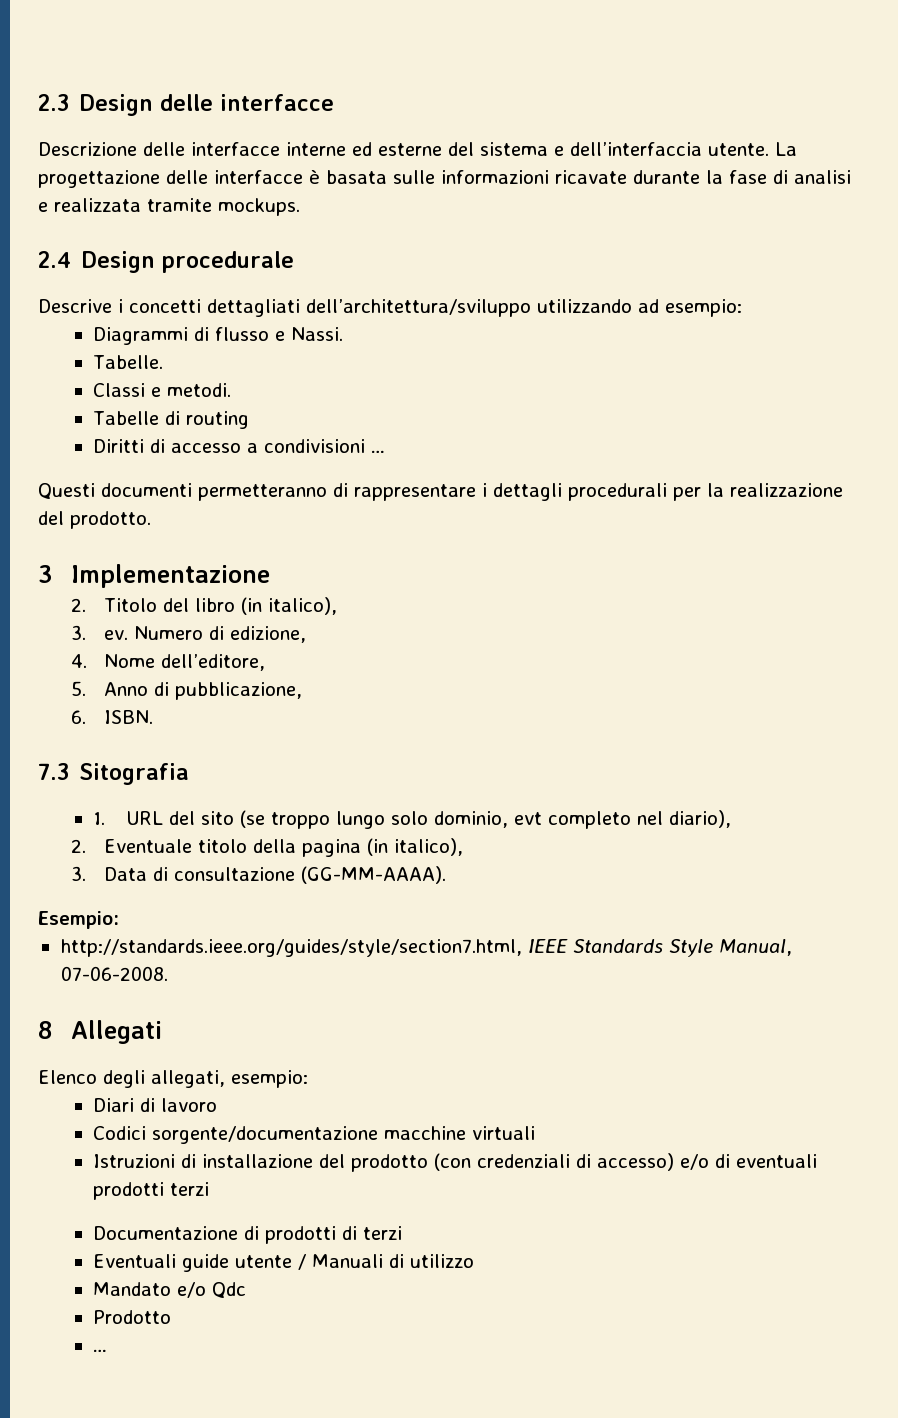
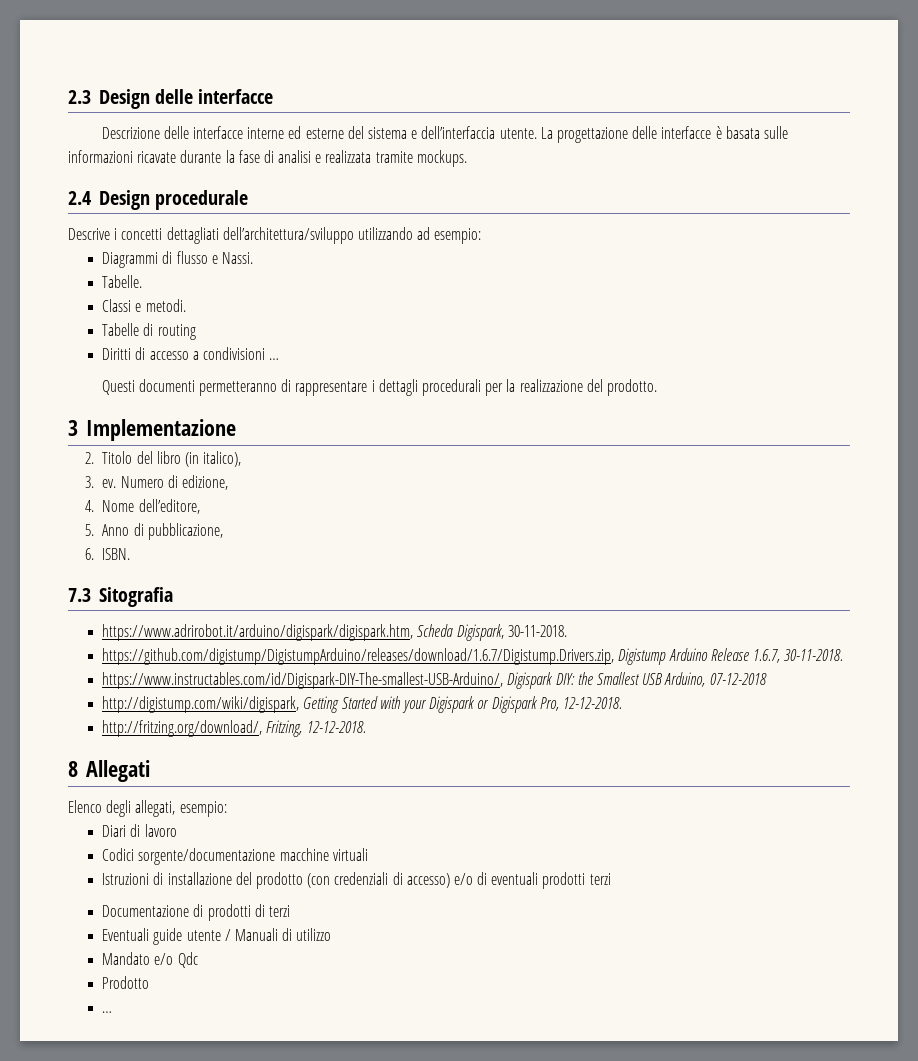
[93,810,732,829] [70,838,463,857] [70,866,446,884] [38,911,119,929] [60,939,792,957] [60,966,168,981] 1. URL del sito (se troppo lungo solo dominio, evt completo nel diario), // 2. Eventuale titolo della pagina (in italico), // 3. Data di consultazione (GG-MM-AAAA). // Esempio: // http://standards.ieee.org/guides/style/section7.html, IEEE Standards Style Manual, 07-06-2008. -> [102,624,567,641] [102,648,844,665] [102,672,767,689] [102,696,622,713] [102,720,366,737] https://www.adrirobot.it/arduino/digispark/digispark.htm, Scheda Digispark, 30-11-2018. // https://github.com/digistump/DigistumpArduino/releases/download/1.6.7/Digistump.Drivers.zip, Digistump Arduino Release 1.6.7, 30-11-2018. // https://www.instructables.com/id/Digispark-DIY-The-smallest-USB-Arduino/, Digispark DIY: the Smallest USB Arduino, 07-12-2018 // http://digistump.com/wiki/digispark, Getting Started with your Digispark or Digispark Pro, 12-12-2018. // http://fritzing.org/download/, Fritzing, 12-12-2018.

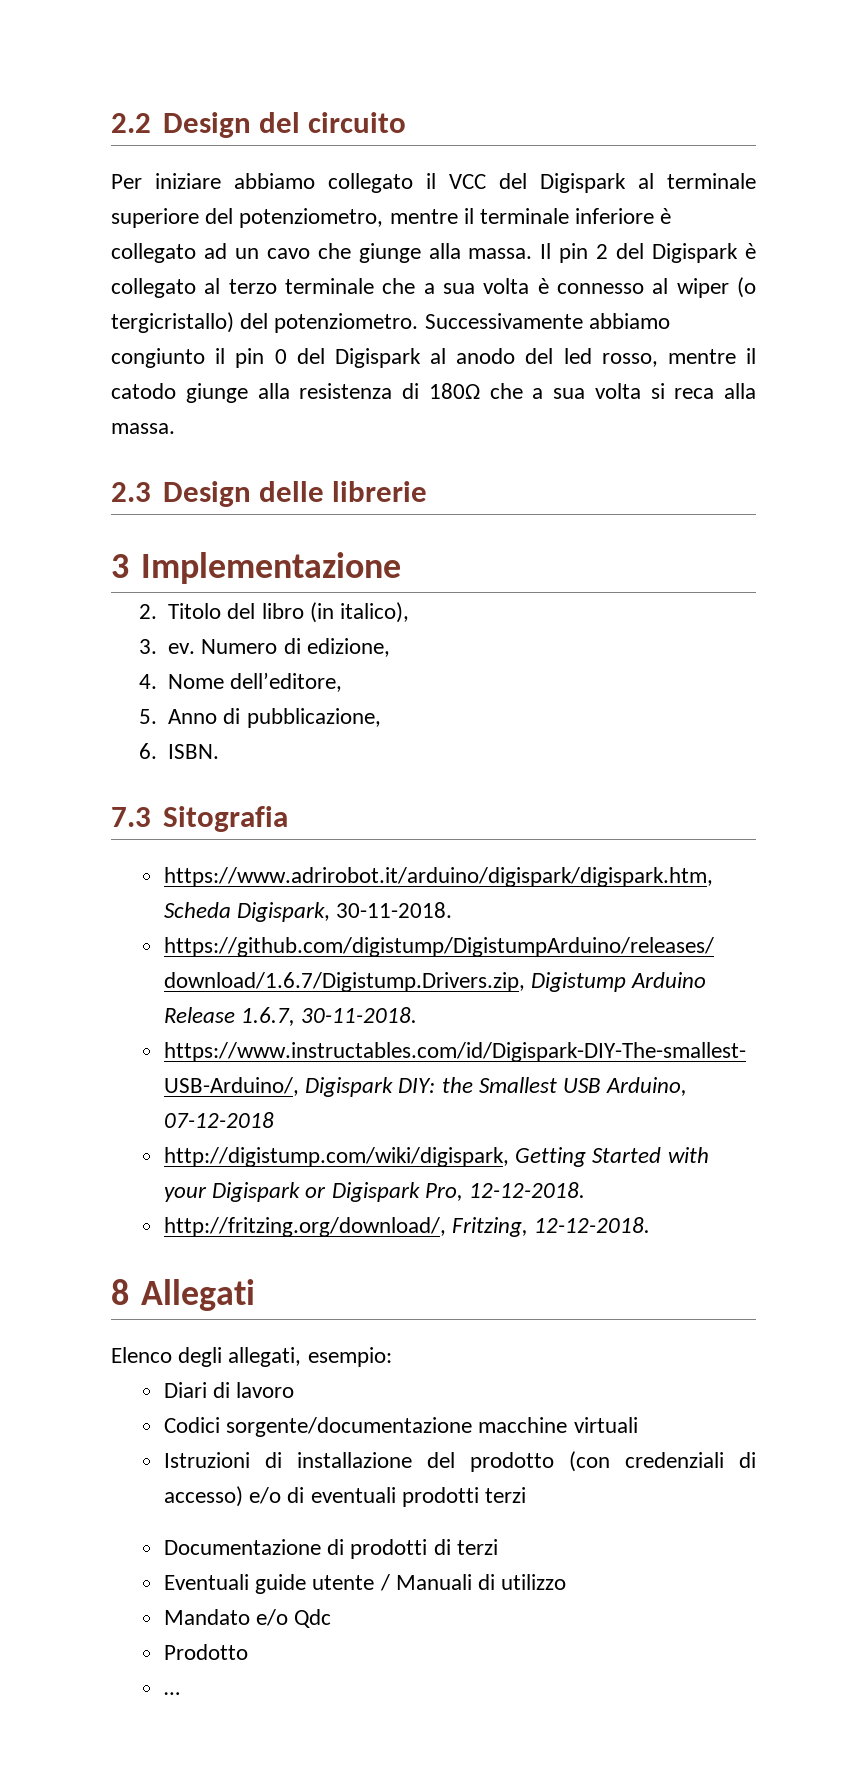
[68,89,274,109] [101,126,788,143] [68,150,467,167] [68,190,249,210] [68,227,482,244] [102,251,253,268] [102,275,143,288] [102,299,186,312] [102,323,196,340] [102,347,280,360] [101,379,657,396] 2.3 Design delle interfacce // Descrizione delle interfacce interne ed esterne del sistema e dell’interfaccia utente. La progettazione delle interfacce è basata sulle informazioni ricavate durante la fase di analisi e realizzata tramite mockups. // 2.4 Design procedurale // Descrive i concetti dettagliati dell’architettura/sviluppo utilizzando ad esempio: // Diagrammi di flusso e Nassi. // Tabelle. // Classi e metodi. // Tabelle di routing // Diritti di accesso a condivisioni … // Questi documenti permetteranno di rappresentare i dettagli procedurali per la realizzazione del prodotto. -> [111,112,407,138] [111,173,756,193] [111,208,672,228] [111,243,756,263] [111,277,756,298] [111,312,670,333] [111,348,756,368] [111,383,756,403] [111,423,175,434] [111,481,428,507] 2.2 Design del circuito // Per iniziare abbiamo collegato il VCC del Digispark al terminale superiore del potenziometro, mentre il terminale inferiore è collegato ad un cavo che giunge alla massa. Il pin 2 del Digispark è collegato al terzo terminale che a sua volta è connesso al wiper (o tergicristallo) del potenziometro. Successivamente abbiamo congiunto il pin 0 del Digispark al anodo del led rosso, mentre il catodo giunge alla resistenza di 180Ω che a sua volta si reca alla massa. // 2.3 Design delle librerie

